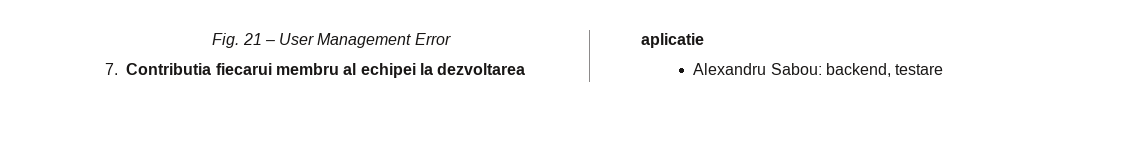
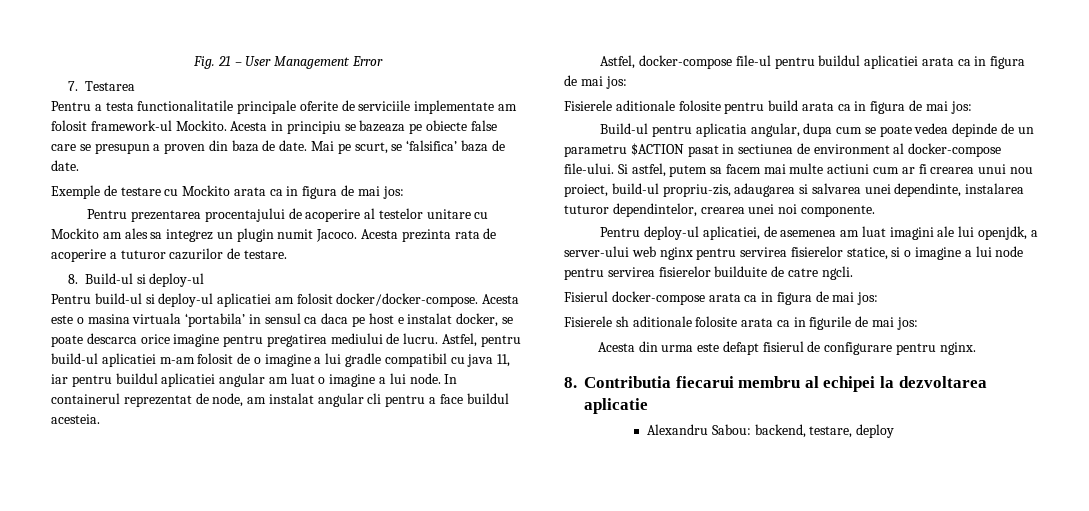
(119, 69) none -> [84,81,135,91] [51,100,518,114] [51,120,497,134] [51,140,505,154] [51,160,79,171] [51,185,404,199] [87,208,489,222] [51,228,497,242] [51,248,287,262] [67,273,205,287] [51,293,520,307] [51,313,513,327] [51,333,521,347] [51,353,511,367] [51,373,458,387] [51,393,509,407] [51,414,100,424] [600,55,1026,69] [564,75,627,89] [564,100,972,114] [600,123,1034,137] [564,143,1002,157] [564,163,1033,177] [564,183,1025,197] [564,203,875,217] [600,226,1038,240] [564,246,1024,260] [564,266,853,280] [564,291,879,305] [564,316,918,330] [597,341,976,355] [564,377,577,388] Testarea // Pentru a testa functionalitatile principale oferite de serviciile implementate am folosit framework-ul Mockito. Acesta in principiu se bazeaza pe obiecte false care se presupun a proven din baza de date. Mai pe scurt, se ‘falsifica’ baza de date. // Exemple de testare cu Mockito arata ca in figura de mai jos: // Pentru prezentarea procentajului de acoperire al testelor unitare cu Mockito am ales sa integrez un plugin numit Jacoco. Acesta prezinta rata de acoperire a tuturor cazurilor de testare. // 8. Build-ul si deploy-ul // Pentru build-ul si deploy-ul aplicatiei am folosit docker/docker-compose. Acesta este o masina virtuala ‘portabila’ in sensul ca daca pe host e instalat docker, se poate descarca orice imagine pentru pregatirea mediului de lucru. Astfel, pentru build-ul aplicatiei m-am folosit de o imagine a lui gradle compatibil cu java 11, iar pentru buildul aplicatiei angular am luat o imagine a lui node. In containerul reprezentat de node, am instalat angular cli pentru a face buildul acesteia. // Astfel, docker-compose file-ul pentru buildul aplicatiei arata ca in figura de mai jos: // Fisierele aditionale folosite pentru build arata ca in figura de mai jos: // Build-ul pentru aplicatia angular, dupa cum se poate vedea depinde de un parametru $ACTION pasat in sectiunea de environment al docker-compose file-ului. Si astfel, putem sa facem mai multe actiuni cum ar fi crearea unui nou proiect, build-ul propriu-zis, adaugarea si salvarea unei dependinte, instalarea tuturor dependintelor, crearea unei noi componente. // Pentru deploy-ul aplicatiei, de asemenea am luat imagini ale lui openjdk, a server-ului web nginx pentru servirea fisierelor statice, si o imagine a lui node pentru servirea fisierelor builduite de catre ngcli. // Fisierul docker-compose arata ca in figura de mai jos: // Fisierele sh aditionale folosite arata ca in figurile de mai jos: // Acesta din urma este defapt fisierul de configurare pentru nginx. // 8.
[895,64,944,75] testare -> [809,424,895,438] testare, deploy

